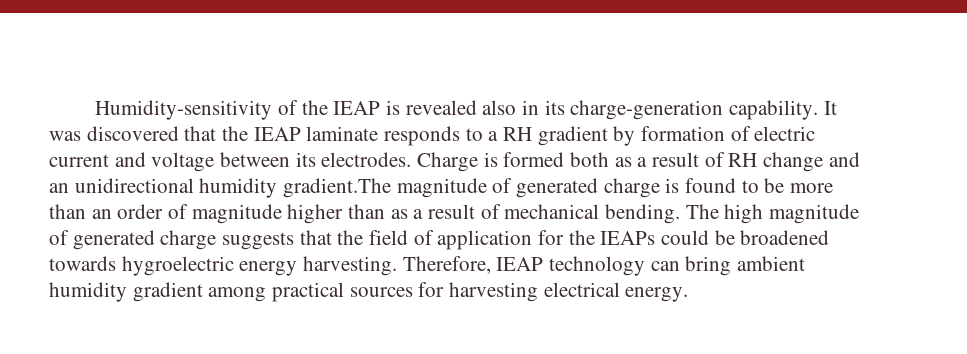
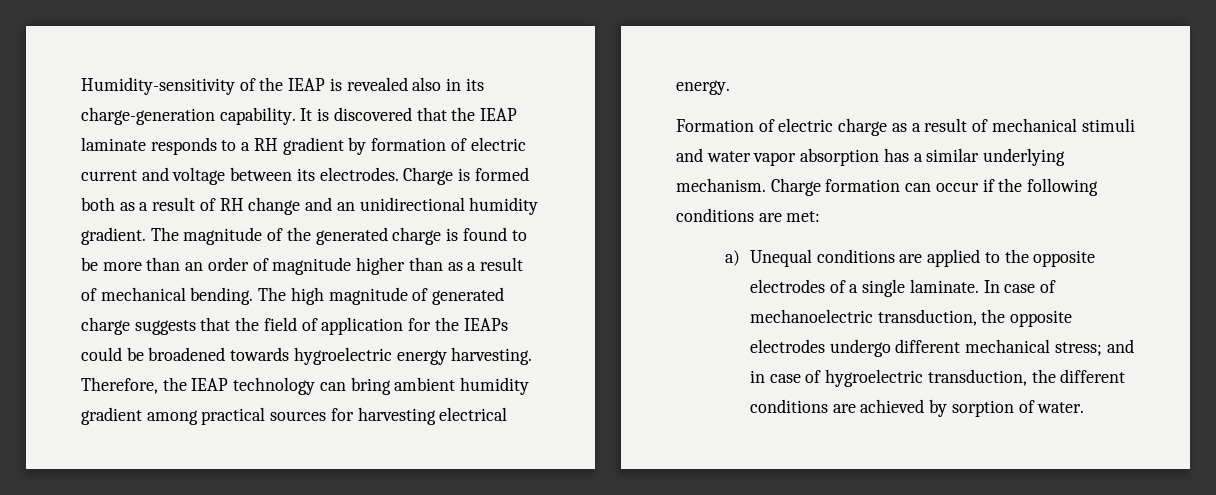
[49,131,81,141] was -> [317,108,330,121] is
[283,178,513,198] gradient.The magnitude of -> [81,227,311,245] gradient. The magnitude of the
(491, 265) none -> [162,377,187,391] the
(689, 294) none -> [676,118,1135,136] [676,148,1066,166] [676,178,1099,196] [676,208,821,222] [725,249,1096,267] [749,279,1056,297] [749,309,1073,327] [749,339,1134,357] [749,369,1126,387] [749,399,1085,417] // Formation of electric charge as a result of mechanical stimuli and water vapor absorption has a similar underlying mechanism. Charge formation can occur if the following conditions are met: // a) Unequal conditions are applied to the opposite electrodes of a single laminate. In case of mechanoelectric transduction, the opposite electrodes undergo different mechanical stress; and in case of hygroelectric transduction, the different conditions are achieved by sorption of water.

